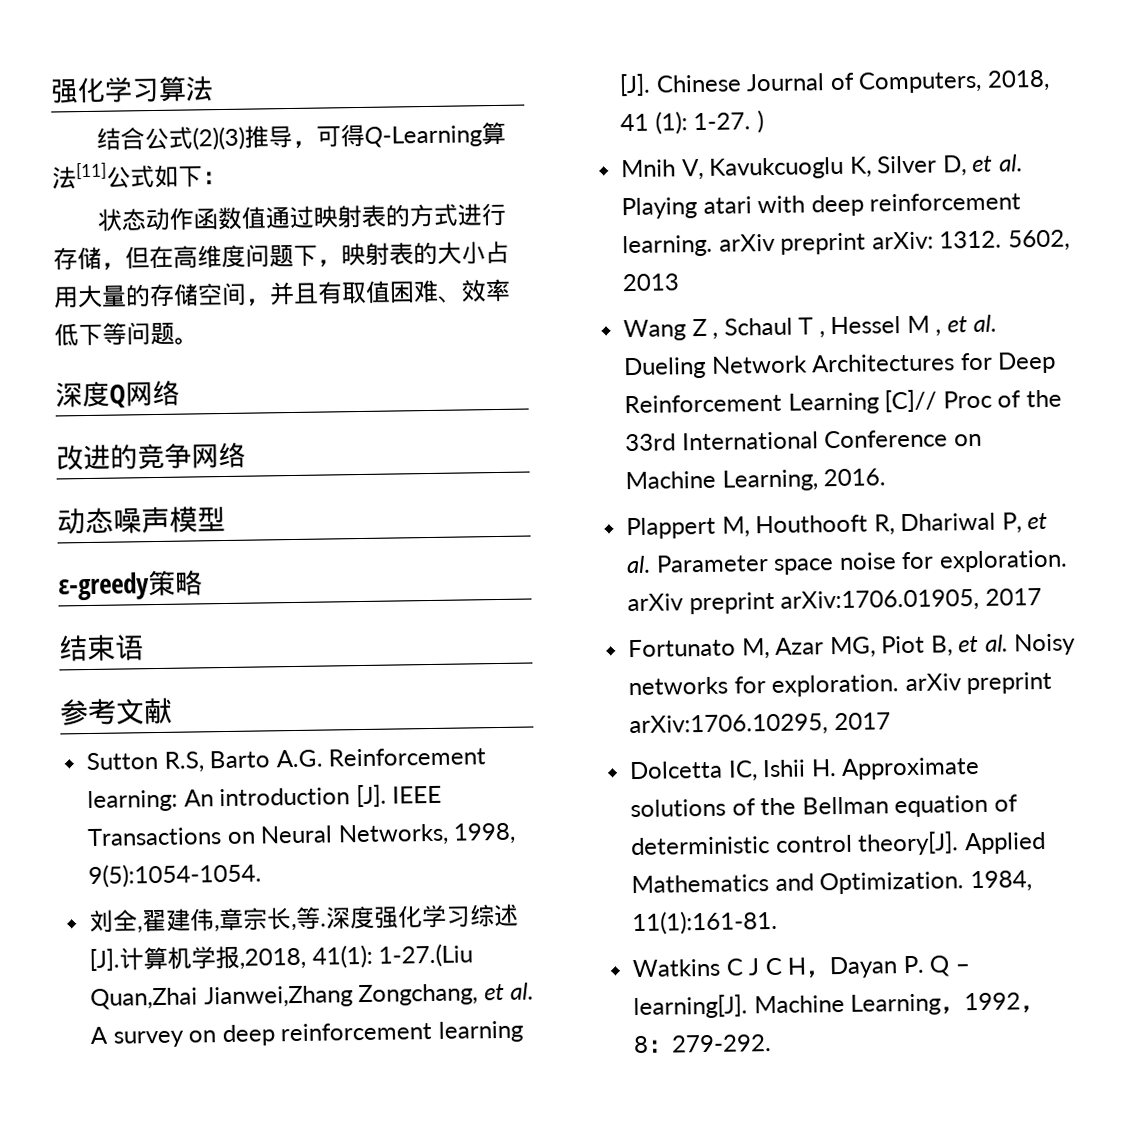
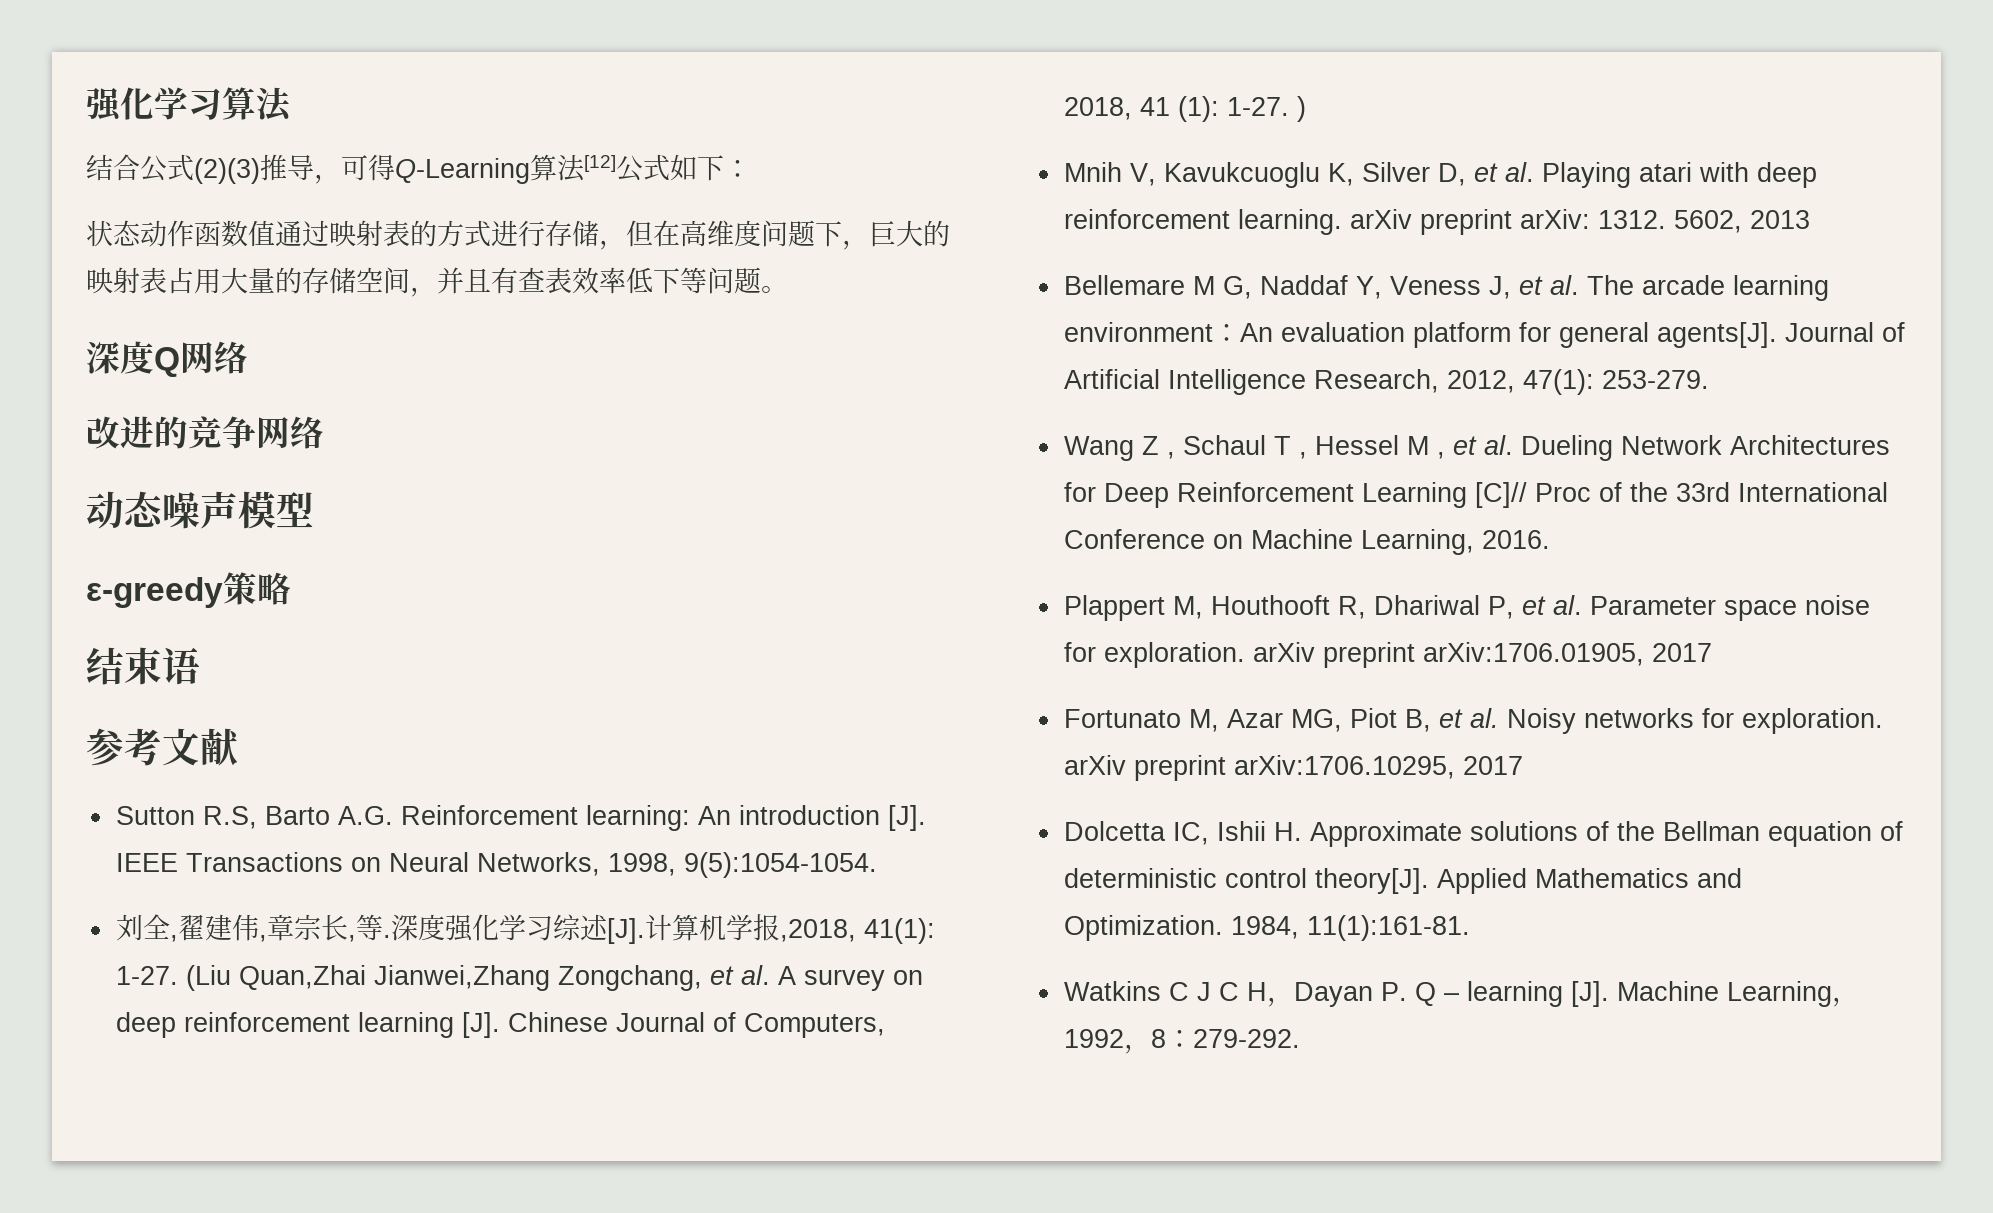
[76,162,107,180] [11] -> [584,155,616,172] [12]
[341,241,486,267] 映射表的大小 -> [869,220,950,247] [86,267,167,294] 巨大的映射表
[341,279,463,305] 取值困难、 -> [518,267,572,294] 查表
[378,943,474,968] 1-27.(Liu -> [115,965,231,991] 1-27. (Liu
(680, 282) none -> [1063,275,1829,301] [1063,322,1905,348] [1063,369,1709,395] // Bellemare M G, Naddaf Y, Veness J, et al. The arcade learning environment：An evaluation platform for general agents[J]. Journal of Artificial Intelligence Research, 2012, 47(1): 253-279.
[633,994,749,1020] learning[J]. -> [1466,981,1609,1007] learning [J].

